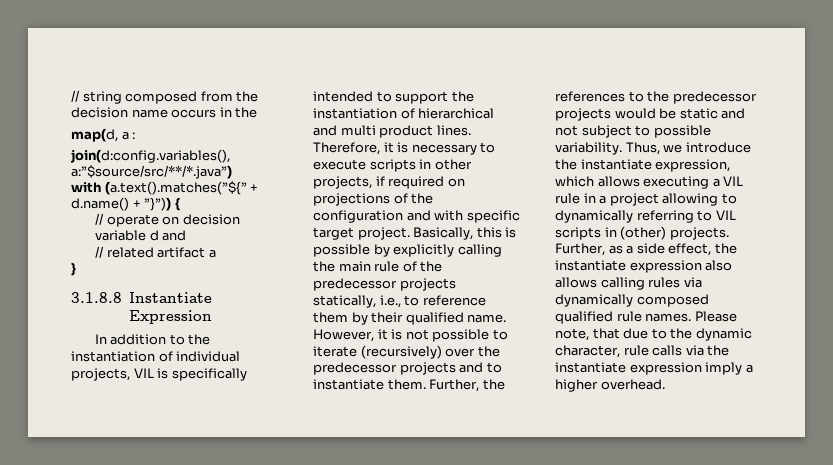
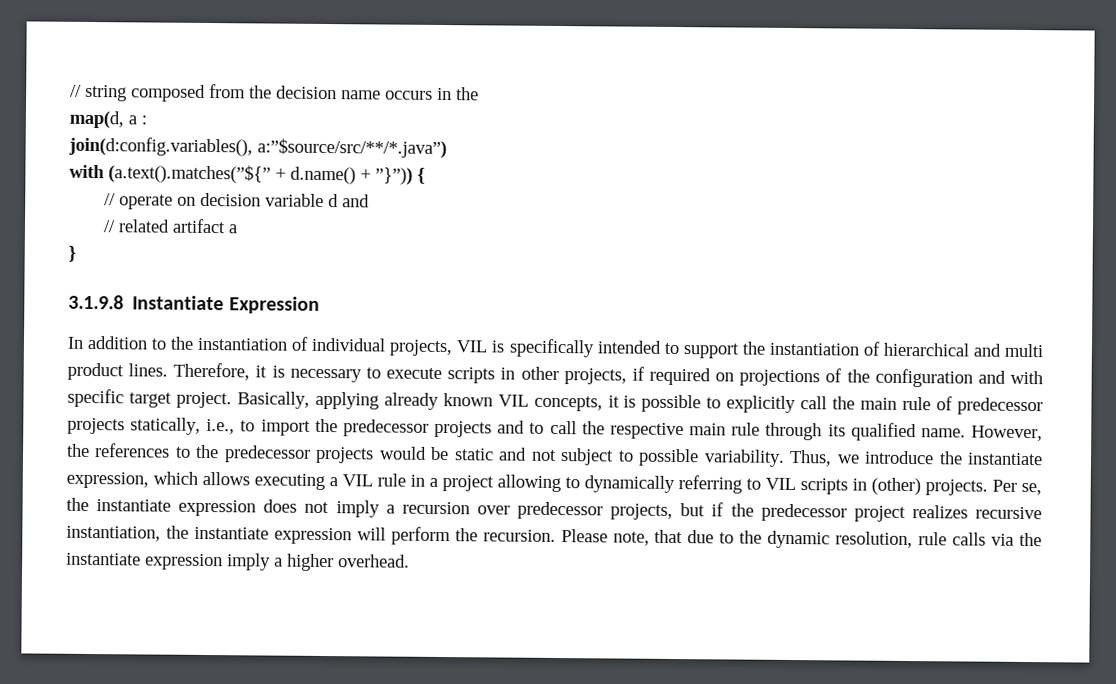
[71,292,122,303] 3.1.8.8 -> [68,294,124,310] 3.1.9.8
[476,227,517,238] [313,244,502,257] this is possible by explicitly calling -> [314,391,828,414] applying already known VIL concepts, it is possible to explicitly call
[420,261,443,272] the -> (954, 403) none
[422,295,486,306] [313,312,507,325] [313,329,508,342] [313,345,476,359] reference them by their qualified name. However, it is not possible to iterate (recursively) over -> [260,419,311,436] import
[313,379,480,392] instantiate them. Further, -> [549,420,1043,442] call the respective main rule through its qualified name. However,
[555,243,737,256] [555,260,733,273] [555,277,702,290] [555,294,709,307] [555,311,692,324] Further, as a side effect, the instantiate expression also allows calling rules via dynamically composed qualified rule names. -> [992,479,1042,496] [66,497,1042,522] [66,525,556,546] Per se, the instantiate expression does not imply a recursion over predecessor projects, but if the predecessor project realizes recursive instantiation, the instantiate expression will perform the recursion.
[555,345,620,358] character, -> [835,531,914,549] resolution,

